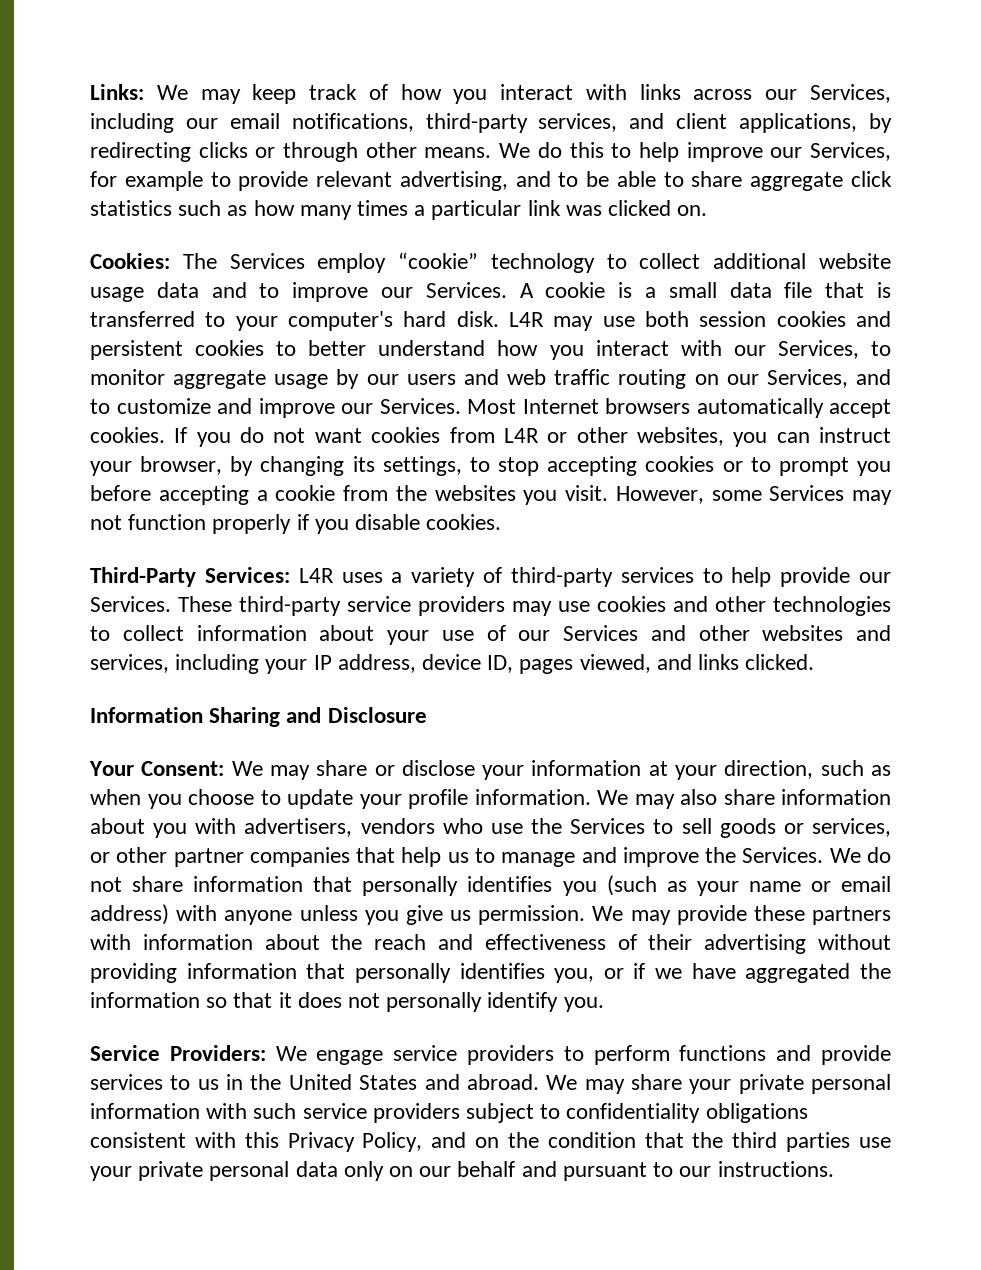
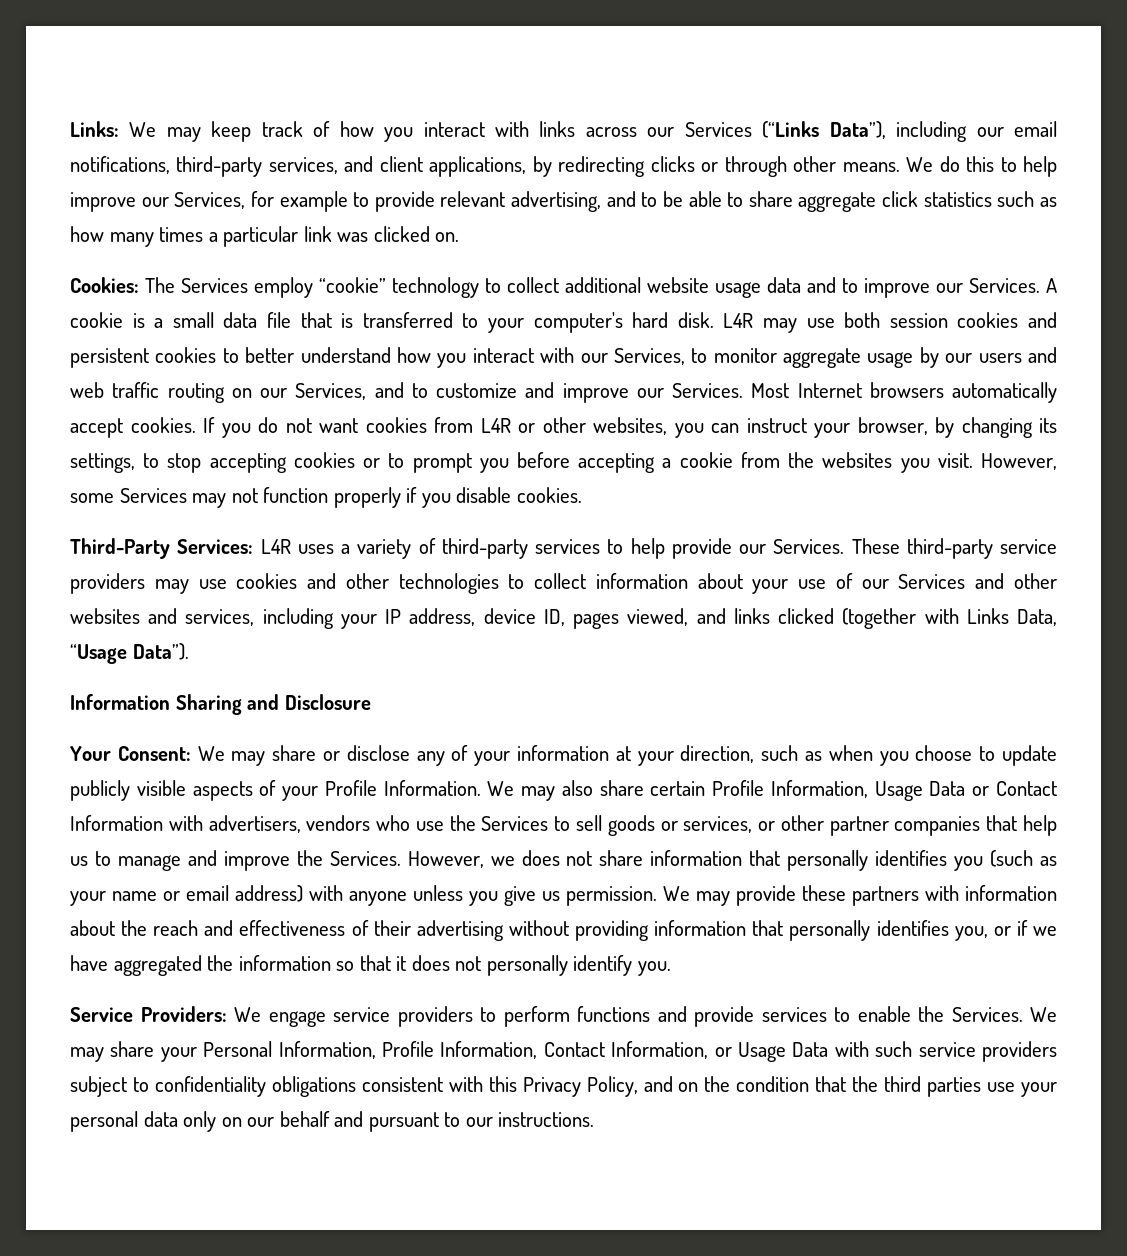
[809,84,891,103] Services, -> [684,121,886,139] Services (“Links Data”),
[745,654,815,670] clicked. -> [778,608,1058,629] [70,643,189,664] clicked (together with Links Data, “Usage Data”).
(475, 768) none -> [416,745,469,766] any of
[359,789,891,809] [90,818,188,838] your profile information. We may also share information about you -> [70,780,1057,801] [70,815,163,831] publicly visible aspects of your Profile Information. We may also share certain Profile Information, Usage Data or Contact Information
[829,847,892,863] We do -> [407,850,560,868] However, we does
[197,1074,891,1094] [90,1103,200,1119] us in the United States and abroad. We may share your private personal information -> [857,1006,1057,1022] [70,1041,829,1062] enable the Services. We may share your Personal Information, Profile Information, Contact Information, or Usage Data
[138,1161,204,1181] private -> (1058, 1089) none

